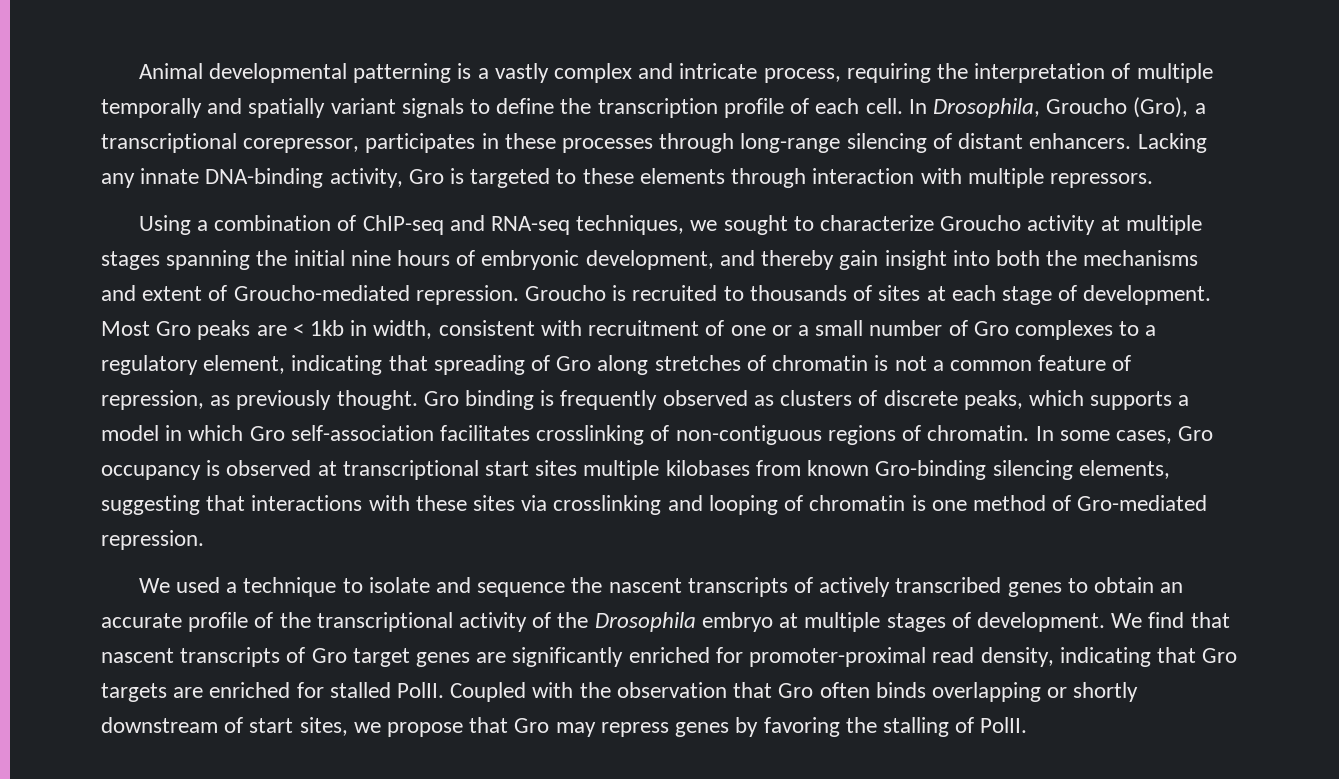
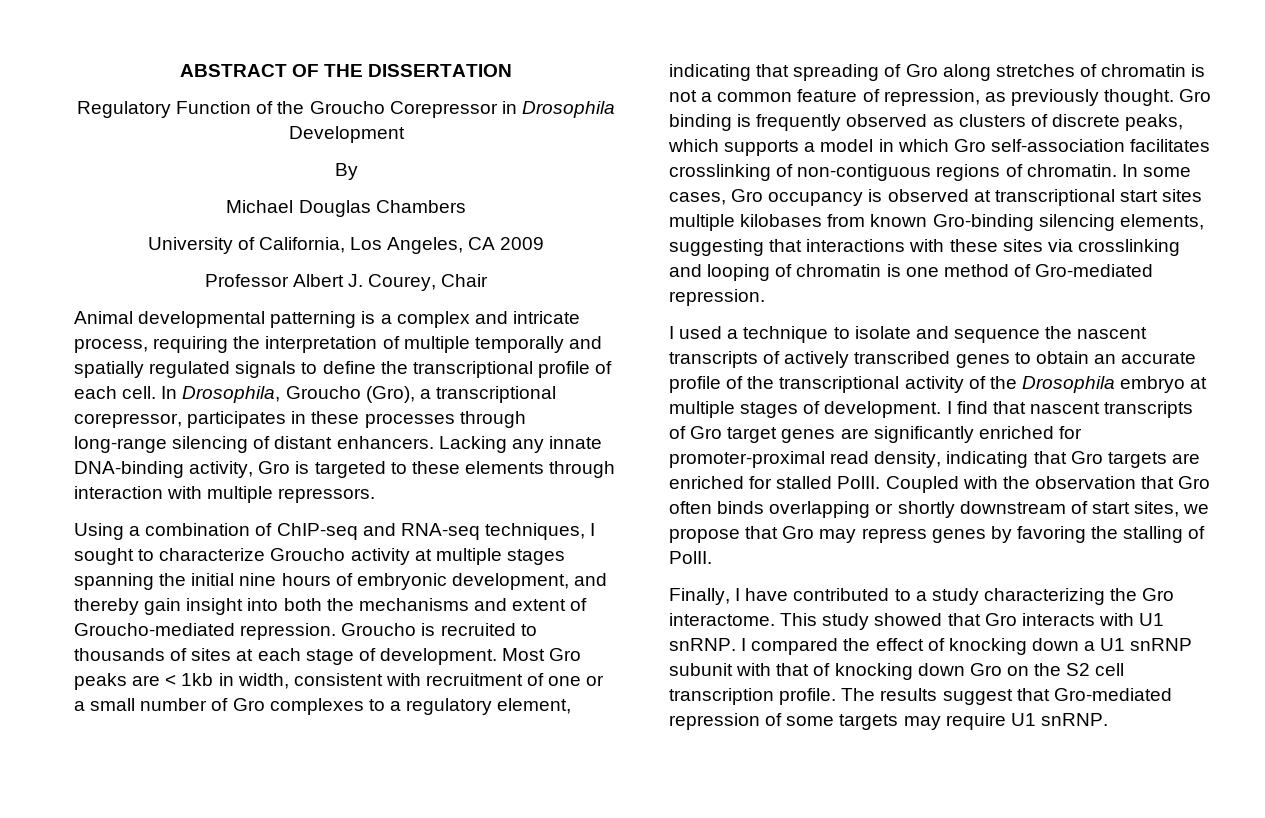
(138, 71) none -> [179,64,513,77] [77,101,615,118] [288,126,405,143] [334,163,358,180] [226,200,466,217] [147,237,545,254] [204,274,489,291] ABSTRACT OF THE DISSERTATION // Regulatory Function of the Groucho Corepressor in Drosophila Development // By // Michael Douglas Chambers // University of California, Los Angeles, CA 2009 // Professor Albert J. Courey, Chair //
[494,63,549,83] vastly -> (392, 319) none
[330,98,396,114] variant -> [149,361,231,378] regulated
[597,98,718,118] transcription -> [412,361,533,378] transcriptional
[690,220,718,231] we -> [590,523,596,536] I
[138,578,170,593] We -> [669,326,674,339] I
[1111,613,1143,628] We -> [946,401,952,414] I
(1028, 725) none -> [669,588,1175,605] [669,613,1165,630] [669,638,1193,655] [669,663,1125,680] [669,688,1172,705] [669,713,1108,730] // Finally, I have contributed to a study characterizing the Gro interactome. This study showed that Gro interacts with U1 snRNP. I compared the effect of knocking down a U1 snRNP subunit with that of knocking down Gro on the S2 cell transcription profile. The results suggest that Gro-mediated repression of some targets may require U1 snRNP.

